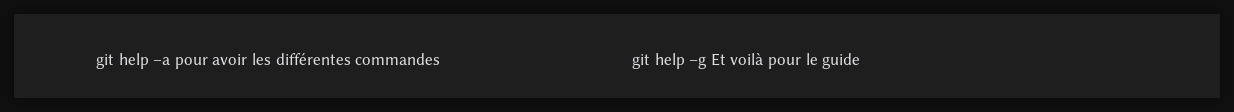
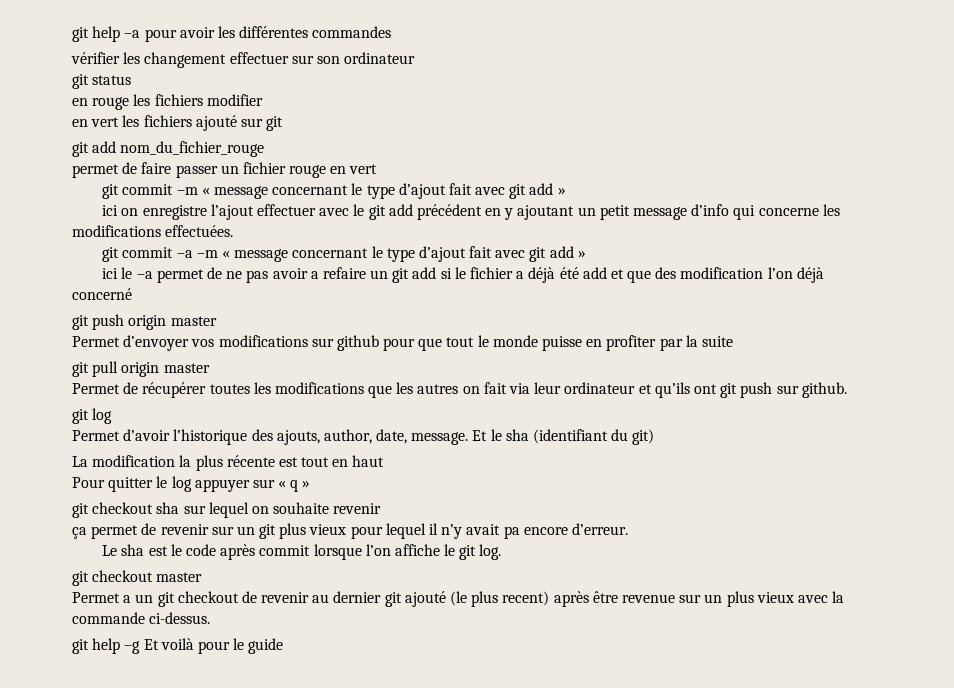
(441, 59) none -> [71,52,416,68] [72,74,132,89] [72,94,263,110] [72,115,284,131] [72,141,265,157] [72,162,378,178] [102,183,566,199] [102,204,840,220] [72,225,234,237] [102,246,586,262] [102,267,824,283] [72,288,132,300] [72,314,217,330] [72,335,733,351] [72,361,210,377] [72,382,847,398] [72,408,113,424] [72,429,655,445] [72,455,385,471] [72,476,311,492] [72,502,382,518] [72,523,628,539] [102,544,502,560] [72,570,203,586] [72,591,845,607] [72,612,211,624] // vérifier les changement effectuer sur son ordinateur // git status // en rouge les fichiers modifier // en vert les fichiers ajouté sur git // git add nom_du_fichier_rouge // permet de faire passer un fichier rouge en vert // git commit –m « message concernant le type d’ajout fait avec git add » // ici on enregistre l’ajout effectuer avec le git add précédent en y ajoutant un petit message d’info qui concerne les modifications effectuées. // git commit –a –m « message concernant le type d’ajout fait avec git add » // ici le –a permet de ne pas avoir a refaire un git add si le fichier a déjà été add et que des modification l’on déjà concerné // git push origin master // Permet d’envoyer vos modifications sur github pour que tout le monde puisse en profiter par la suite // git pull origin master // Permet de récupérer toutes les modifications que les autres on fait via leur ordinateur et qu’ils ont git push sur github. // git log // Permet d’avoir l’historique des ajouts, author, date, message. Et le sha (identifiant du git) // La modification la plus récente est tout en haut // Pour quitter le log appuyer sur « q » // git checkout sha sur lequel on souhaite revenir // ça permet de revenir sur un git plus vieux pour lequel il n’y avait pa encore d’erreur. // Le sha est le code après commit lorsque l’on affiche le git log. // git checkout master // Permet a un git checkout de revenir au dernier git ajouté (le plus recent) après être revenue sur un plus vieux avec la commande ci-dessus.

